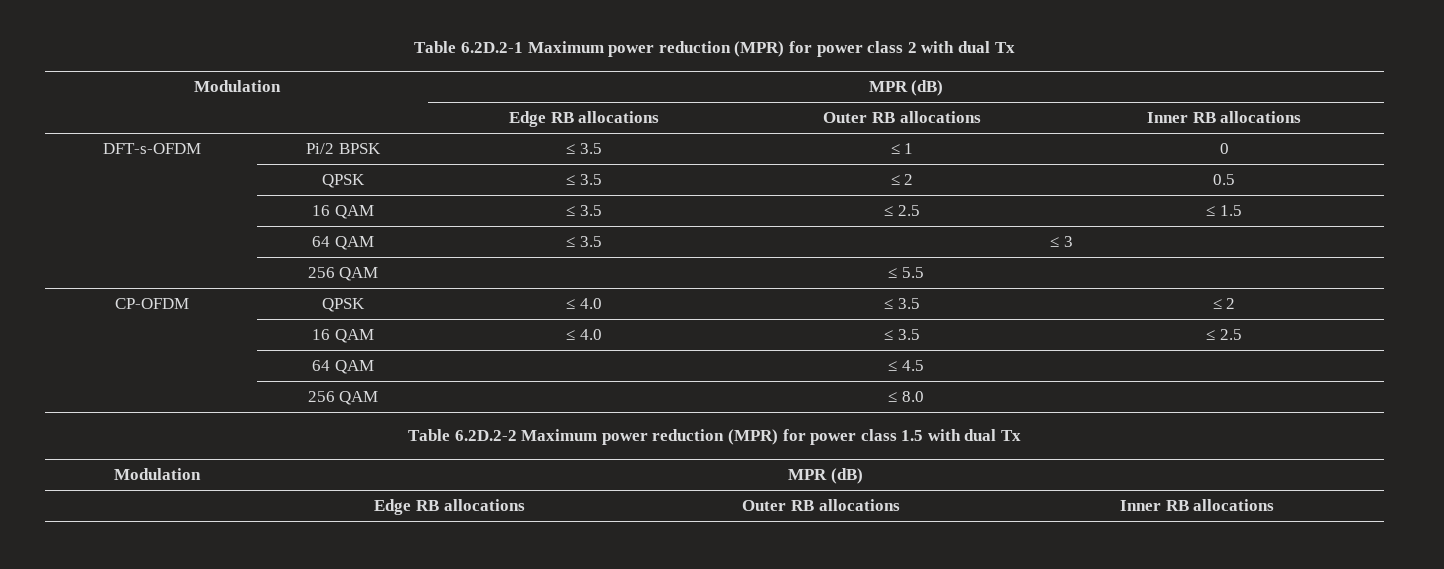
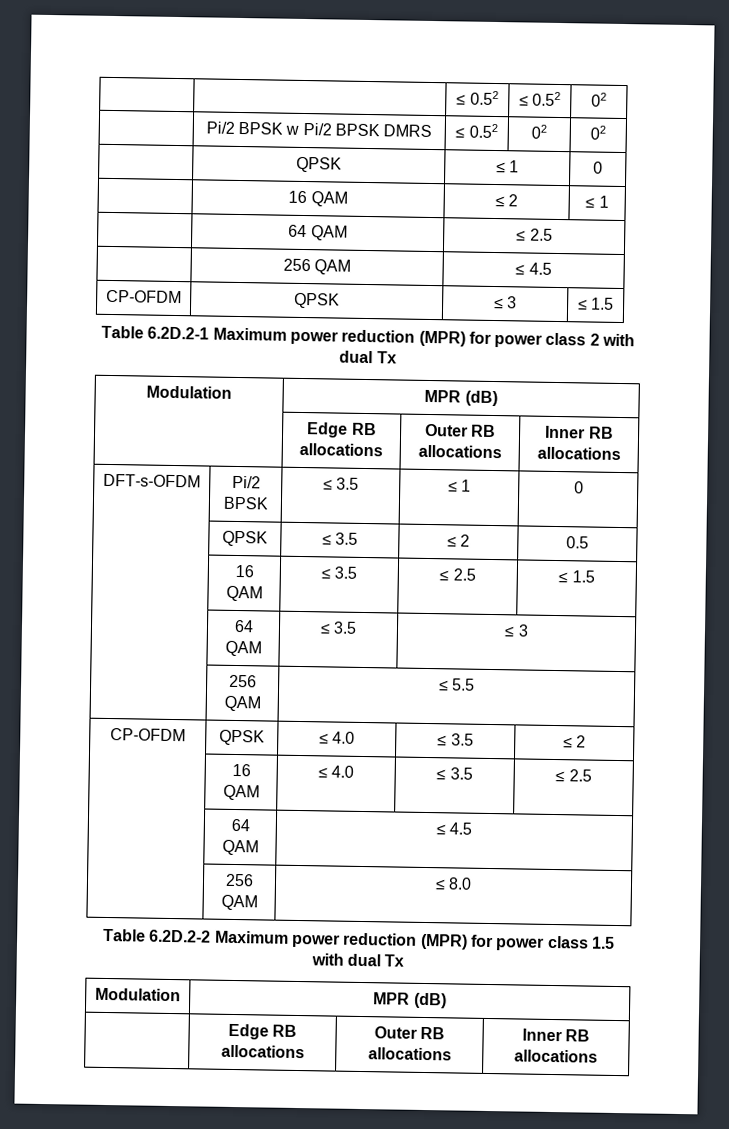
(414, 47) none -> [456,90,499,106] [518,91,562,107] [591,92,607,107] [205,121,433,138] [455,123,498,139] [531,124,547,139] [590,125,606,140] [296,156,342,173] [495,160,520,174] [593,161,603,174] [288,190,348,207] [494,194,519,208] [585,195,609,209] [288,224,348,241] [516,228,553,242] [282,258,352,275] [515,262,552,276] [106,289,182,304] [294,292,340,309] [493,296,518,310] [577,297,615,311] | | ≤ 0.52 | ≤ 0.52 | 02 // | Pi/2 BPSK w Pi/2 BPSK DMRS | ≤ 0.52 | 02 | 02 // | QPSK | ≤ 1 | 0 // | 16 QAM | ≤ 2 | ≤ 1 // | 64 QAM | ≤ 2.5 // | 256 QAM | ≤ 4.5 // CP-OFDM | QPSK | ≤ 3 | ≤ 1.5 //

